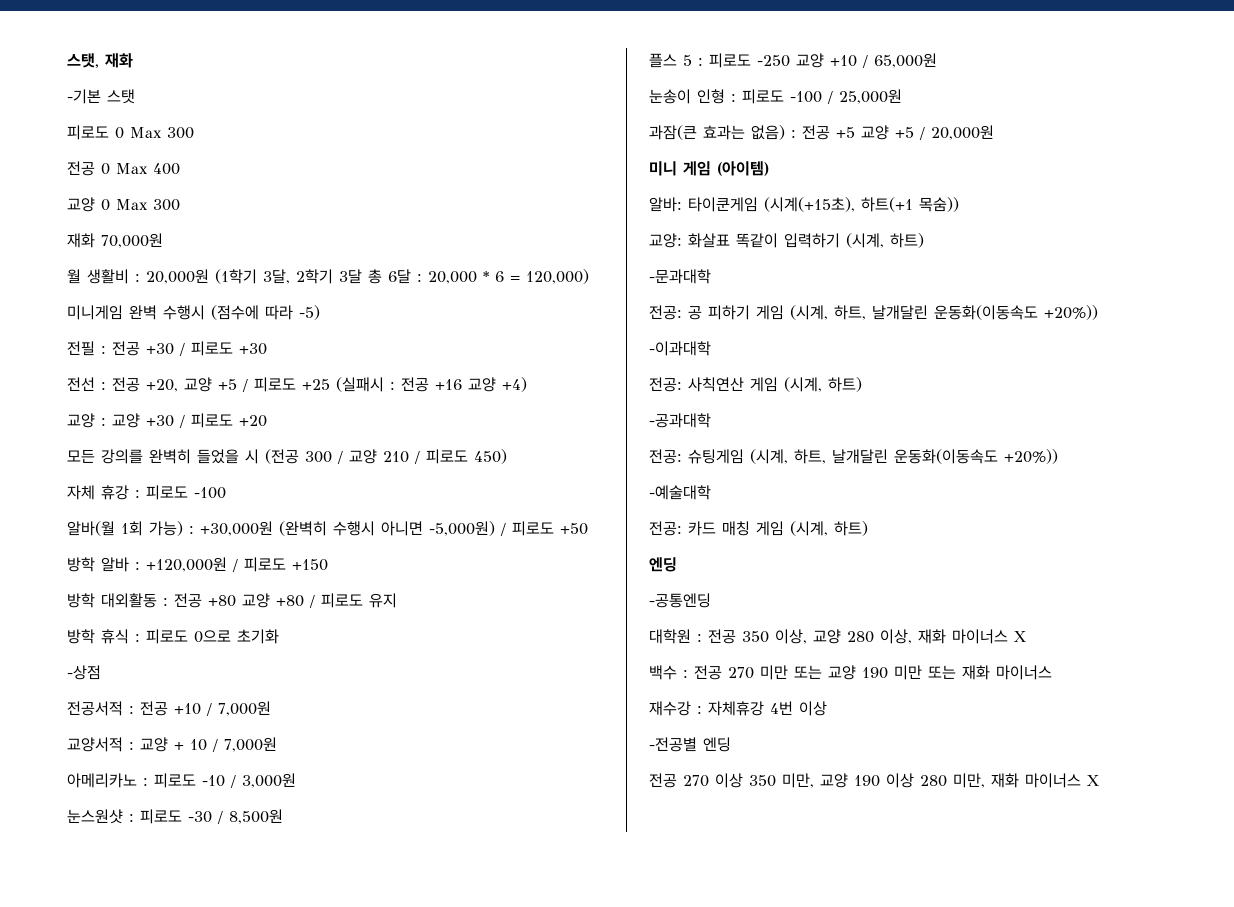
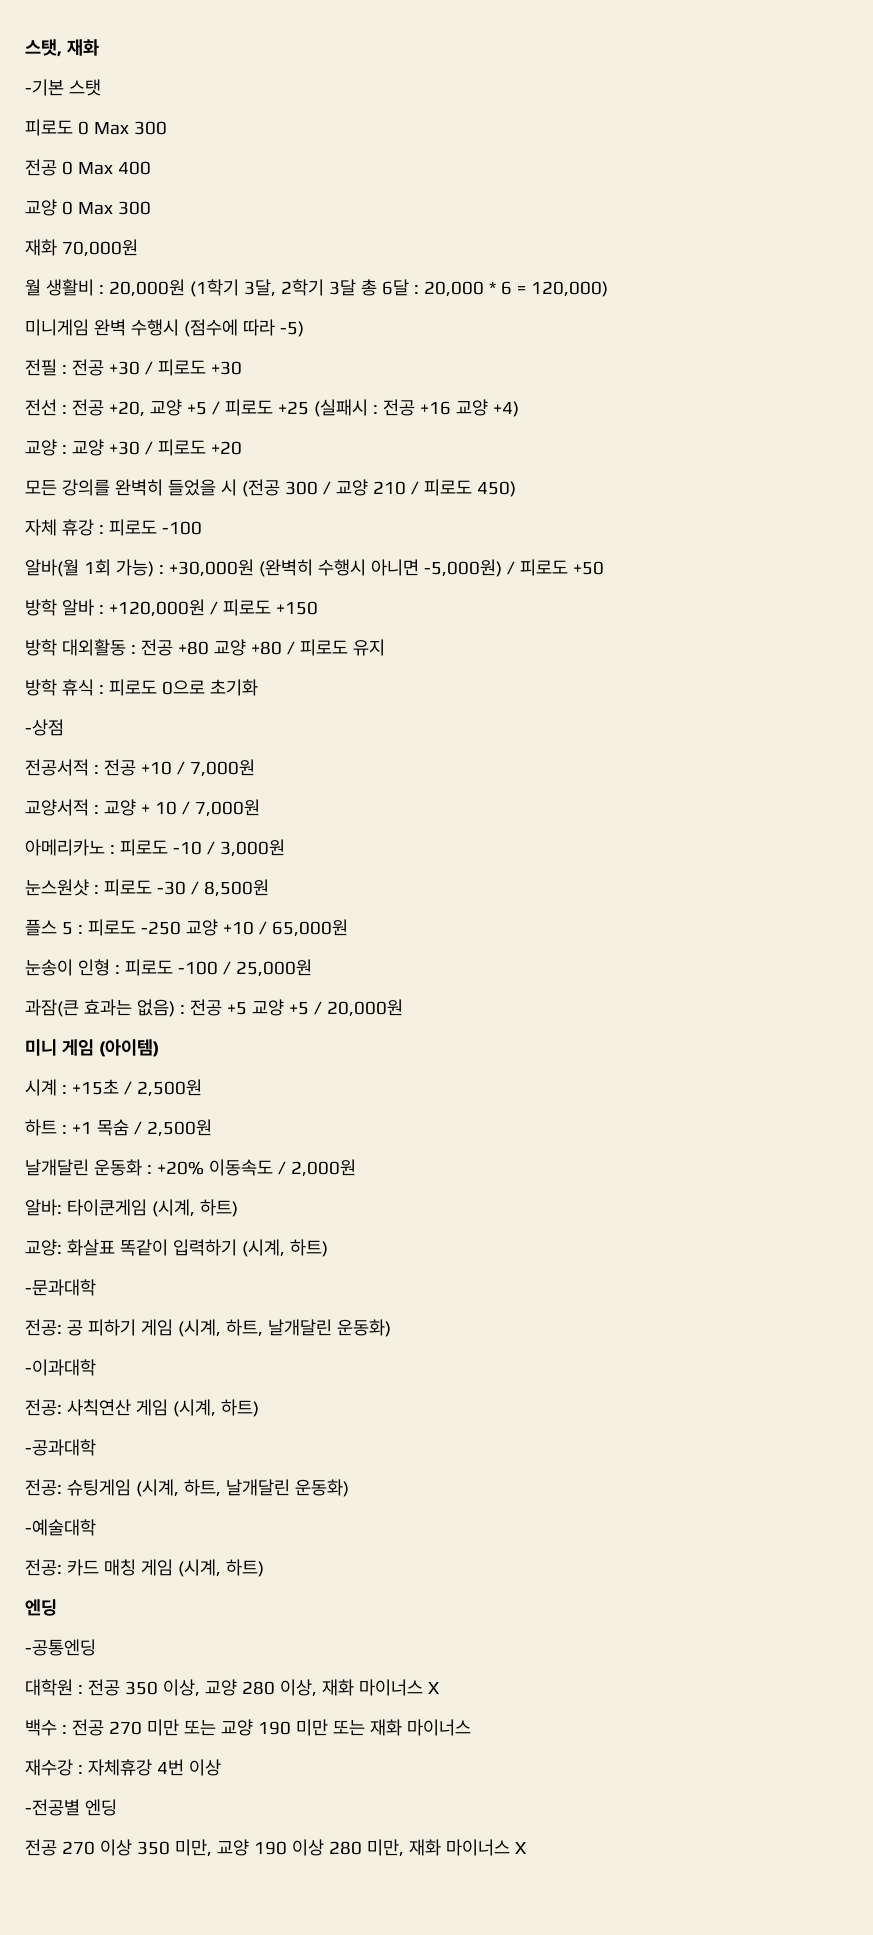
(769, 168) none -> [25,1079,202,1097] [25,1119,212,1137] [25,1159,356,1177] // 시계 : +15초 / 2,500원 // 하트 : +1 목숨 / 2,500원 // 날개달린 운동화 : +20% 이동속도 / 2,000원
[764,197,959,212] (시계(+15초), 하트(+1 목숨)) -> [151,1199,238,1217] (시계, 하트)
[934,305,1098,320] 운동화(이동속도 +20%)) -> [336,1319,391,1337] 운동화)
[894,449,1058,464] 운동화(이동속도 +20%)) -> [294,1479,349,1497] 운동화)

